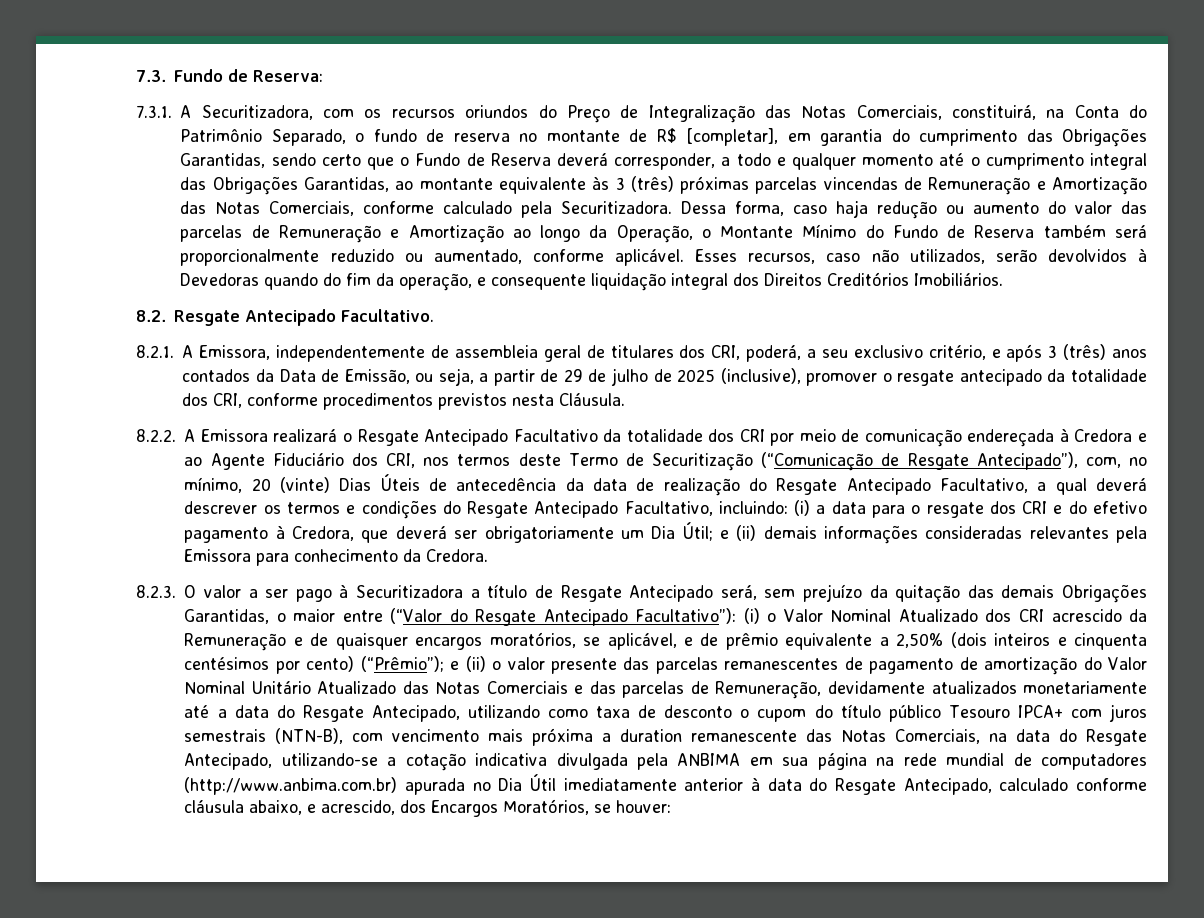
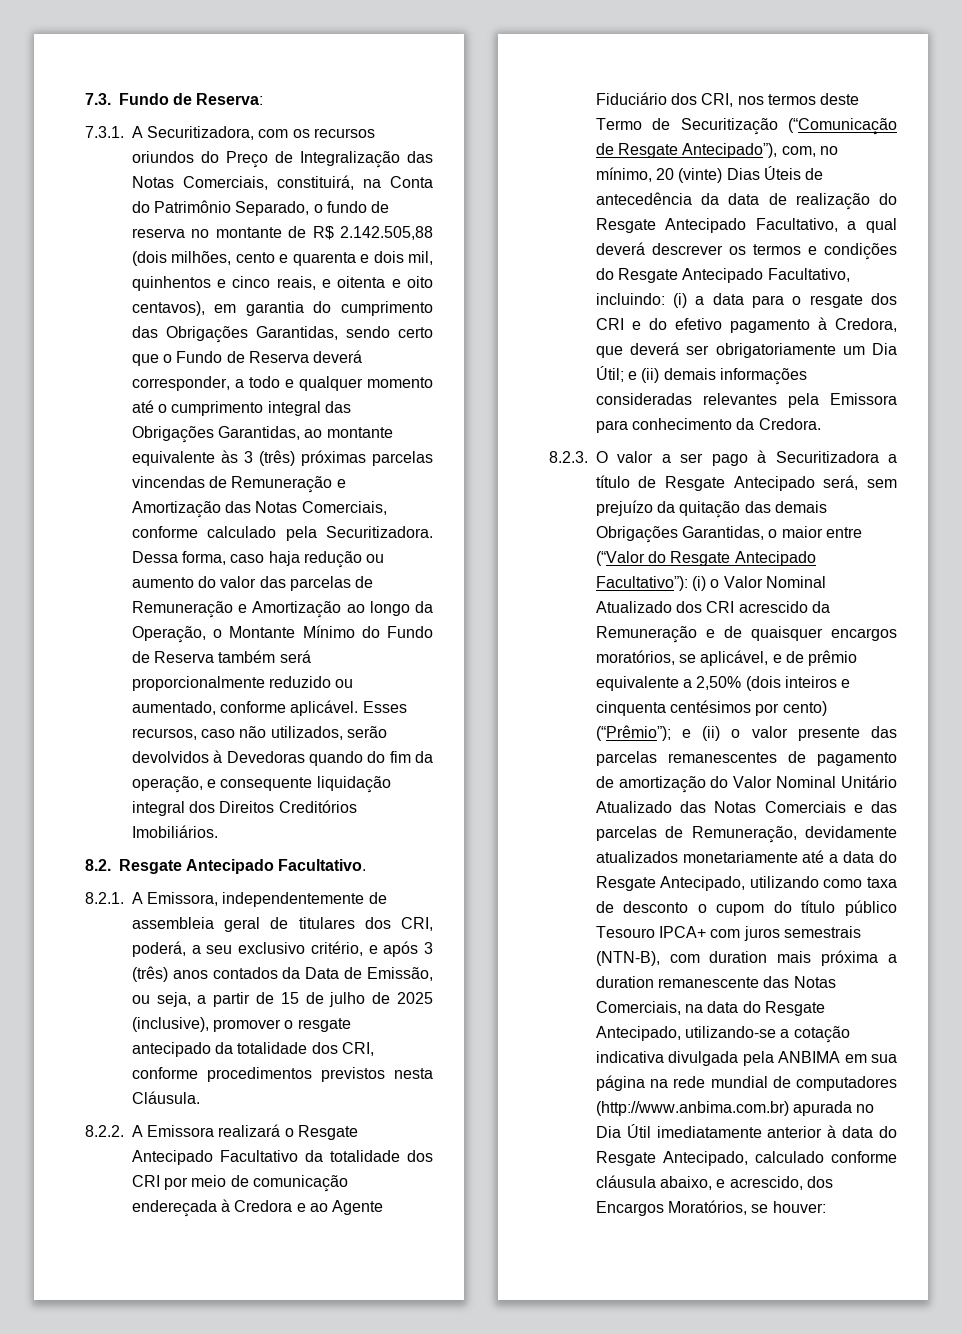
[686,128,779,146] [completar], -> [340,226,434,240] [131,251,433,266] [131,276,433,291] [131,301,205,316] 2.142.505,88 (dois milhões, cento e quarenta e dois mil, quinhentos e cinco reais, e oitenta e oito centavos),
[563,369,583,382] 29 -> [280,992,299,1004] 15
[392,729,480,742] vencimento -> [709,951,768,963] duration

